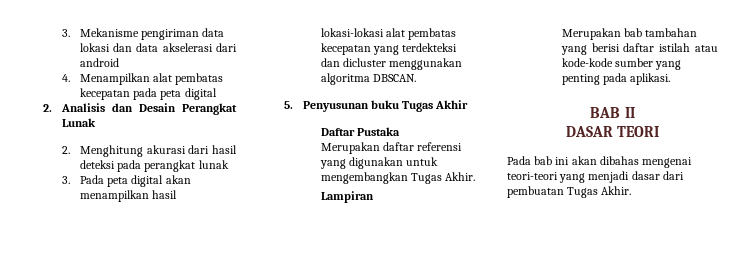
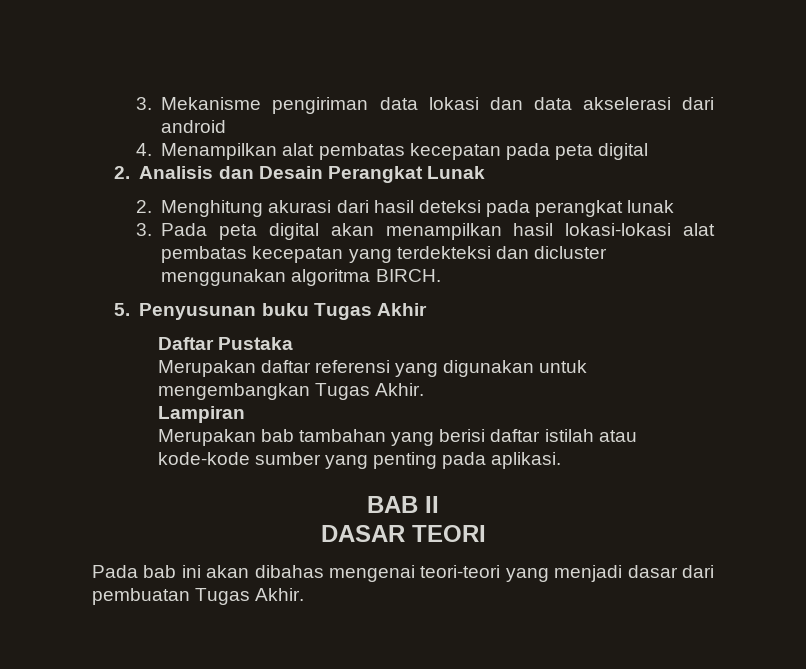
[373,74,417,82] DBSCAN. -> [375,269,441,282] BIRCH.

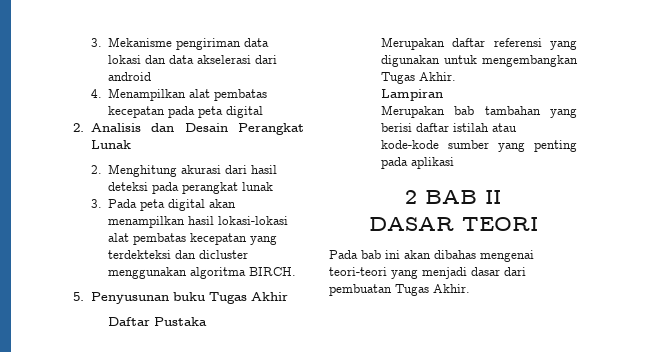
[491,452,562,469] aplikasi. // -> [411,157,455,169] [405,190,417,204] aplikasi // 2

